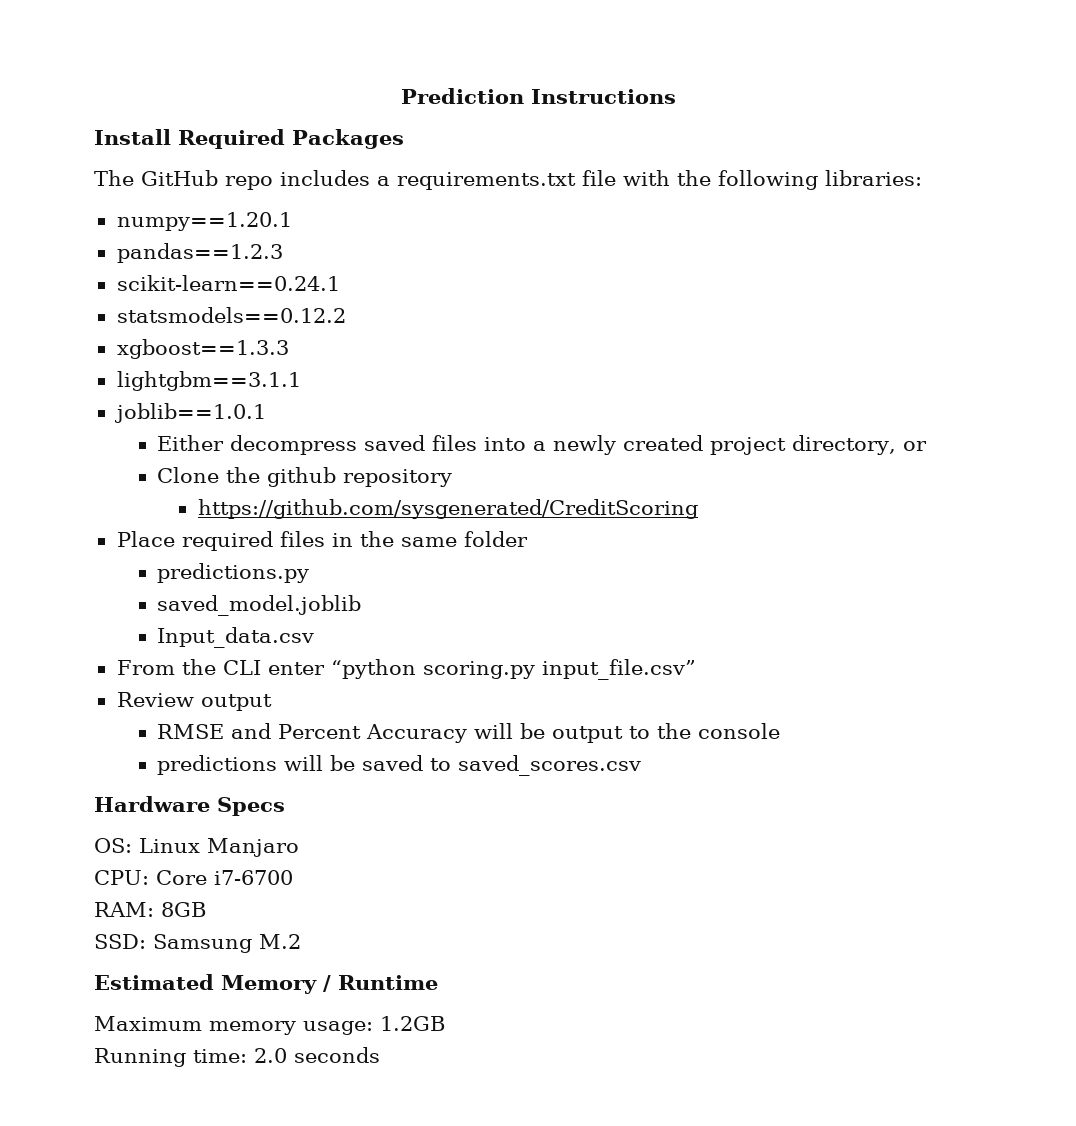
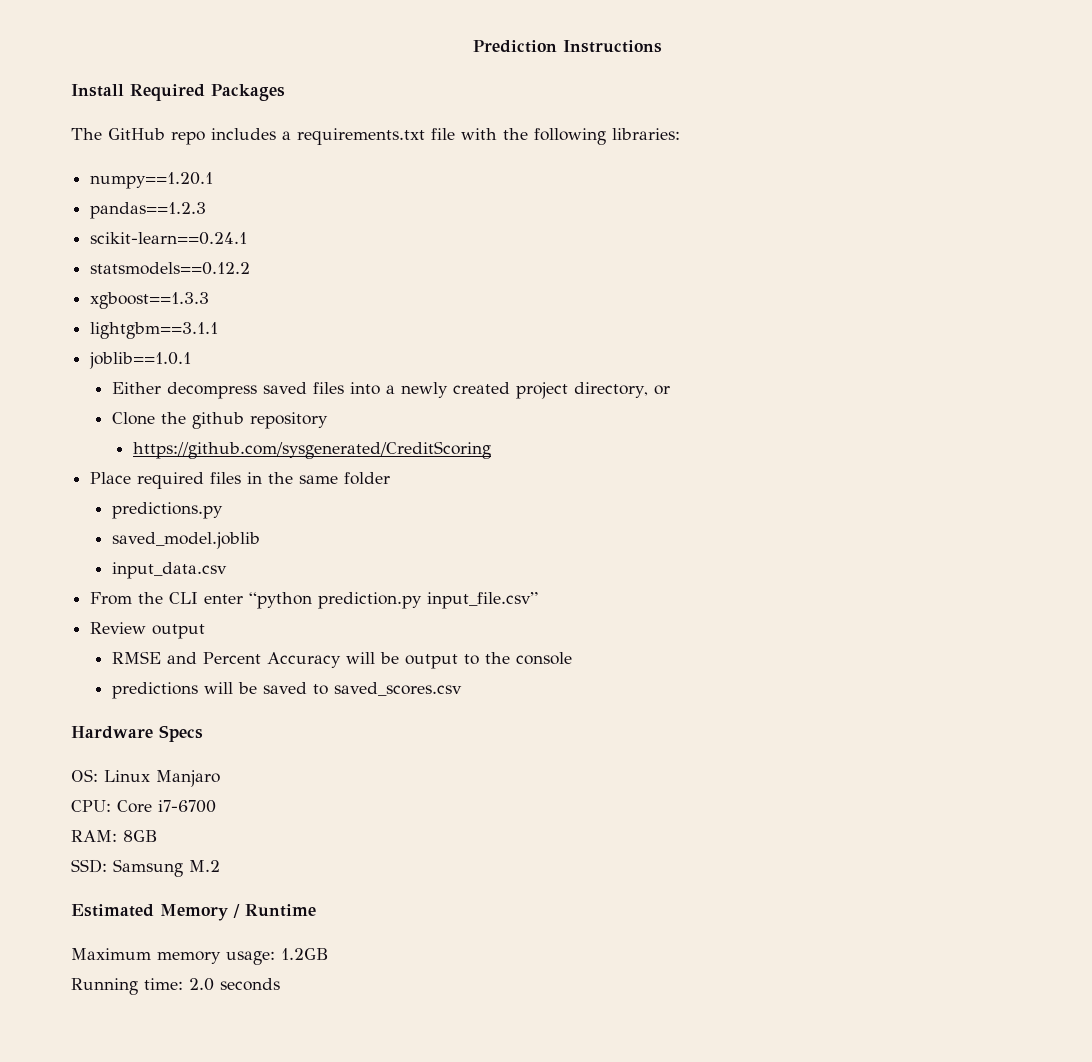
[157,627,315,648] Input_data.csv -> [111,562,227,579] input_data.csv
[422,661,535,679] scoring.py -> [318,592,423,609] prediction.py

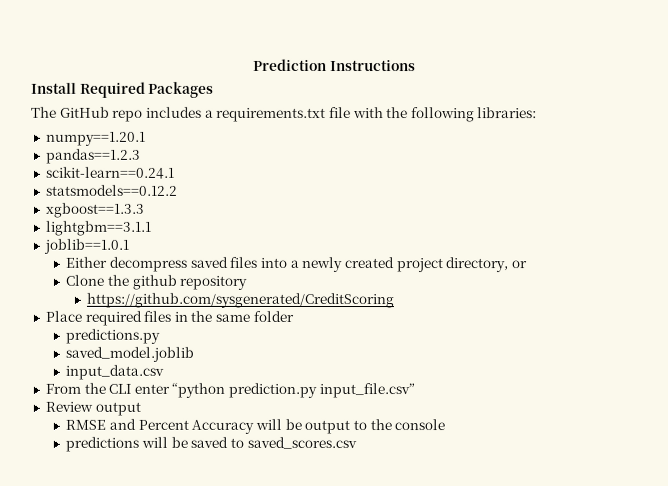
[71,725,203,742] [71,769,220,787] [71,800,216,813] [71,830,158,842] [71,859,220,877] [71,904,316,921] [71,948,329,965] [71,978,280,995] // Hardware Specs // OS: Linux Manjaro // CPU: Core i7-6700 // RAM: 8GB // SSD: Samsung M.2 // Estimated Memory / Runtime // Maximum memory usage: 1.2GB // Running time: 2.0 seconds -> (357, 443) none

